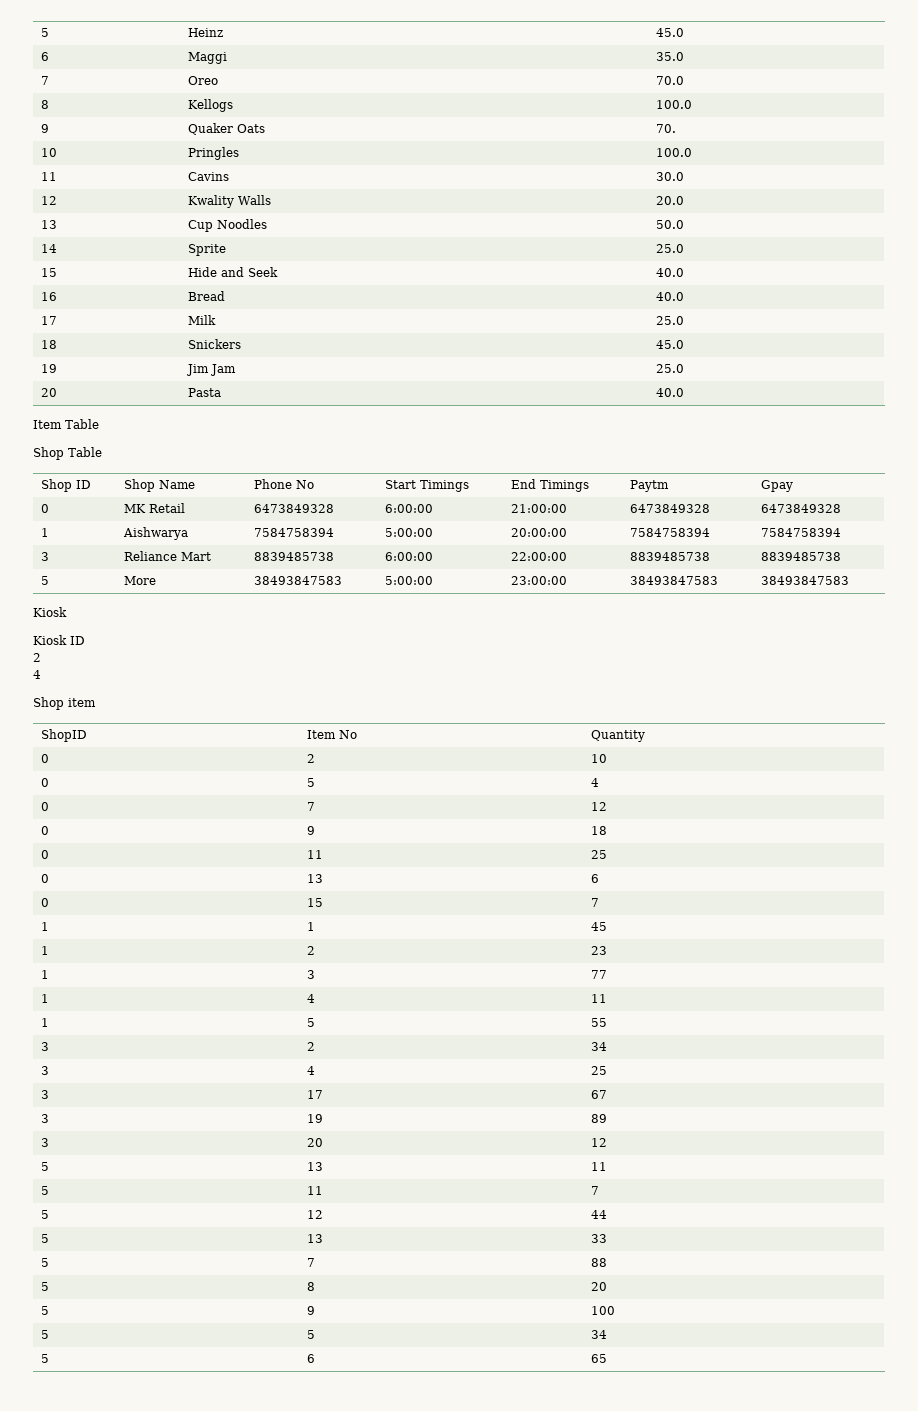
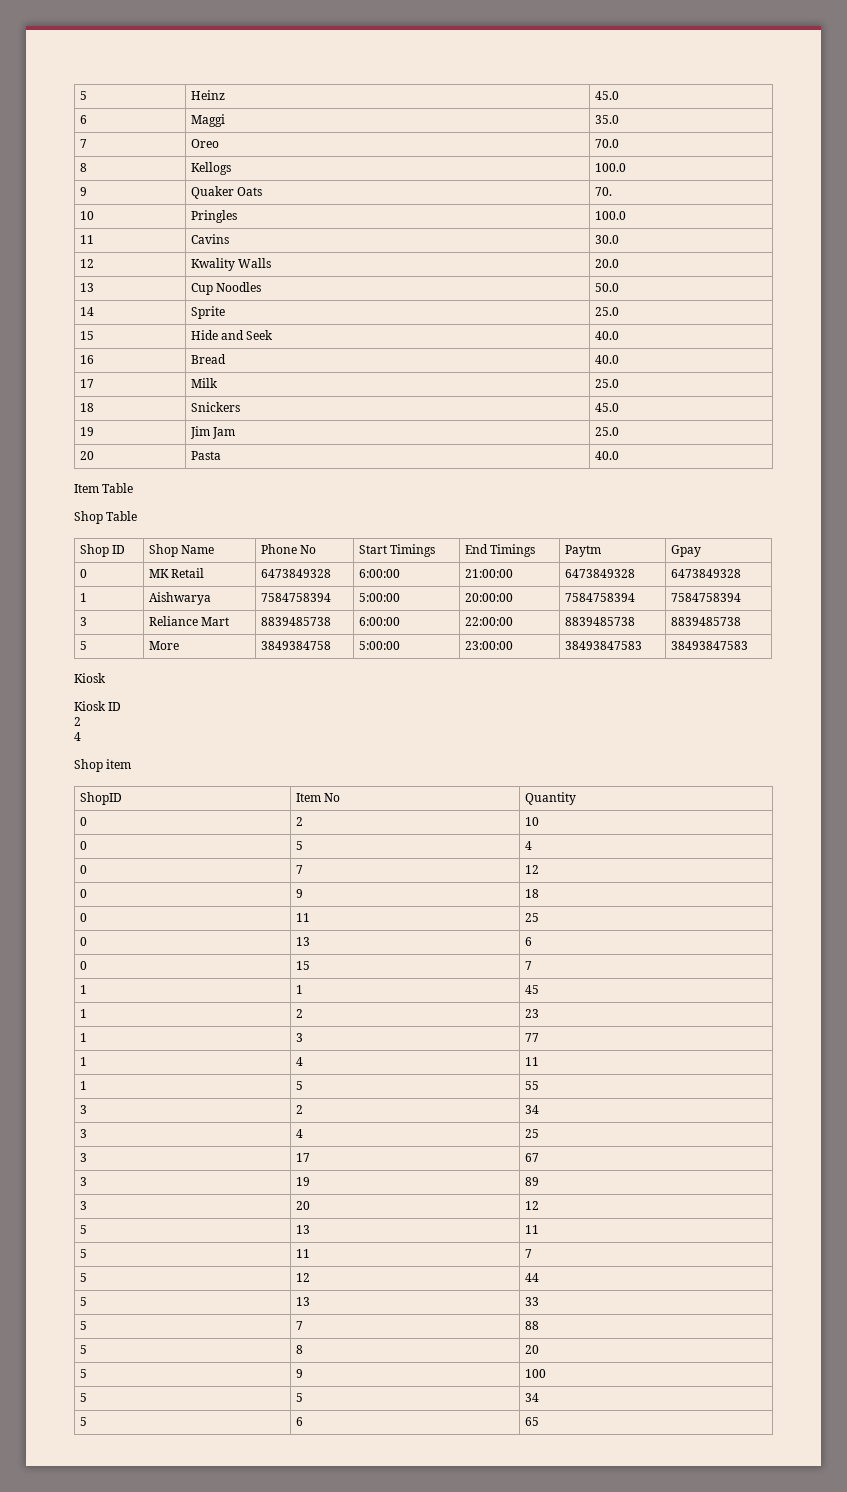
[254,576,343,585] 38493847583 -> [260,641,331,650] 3849384758

